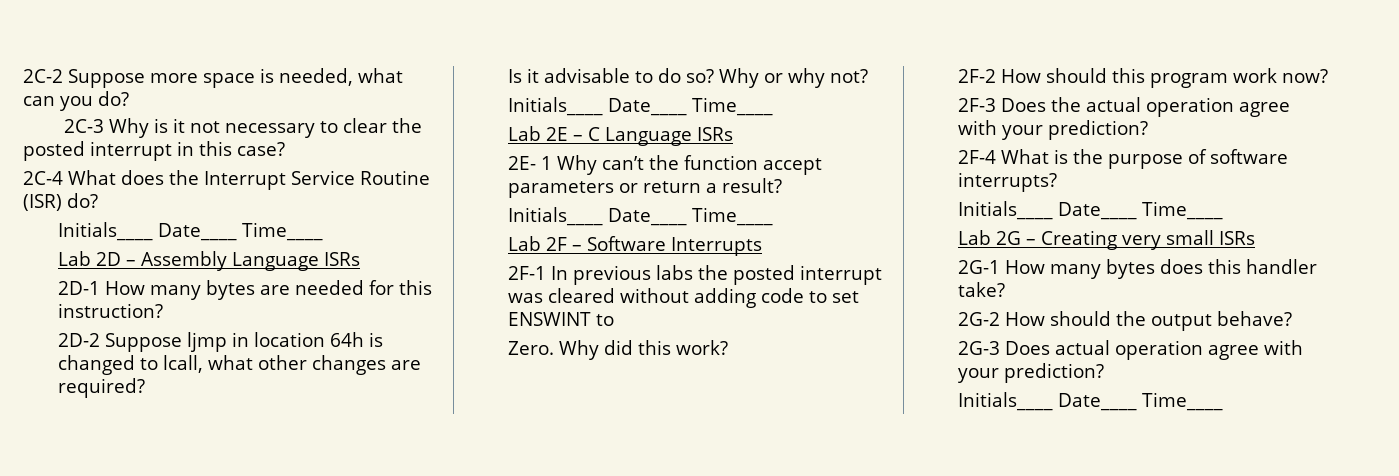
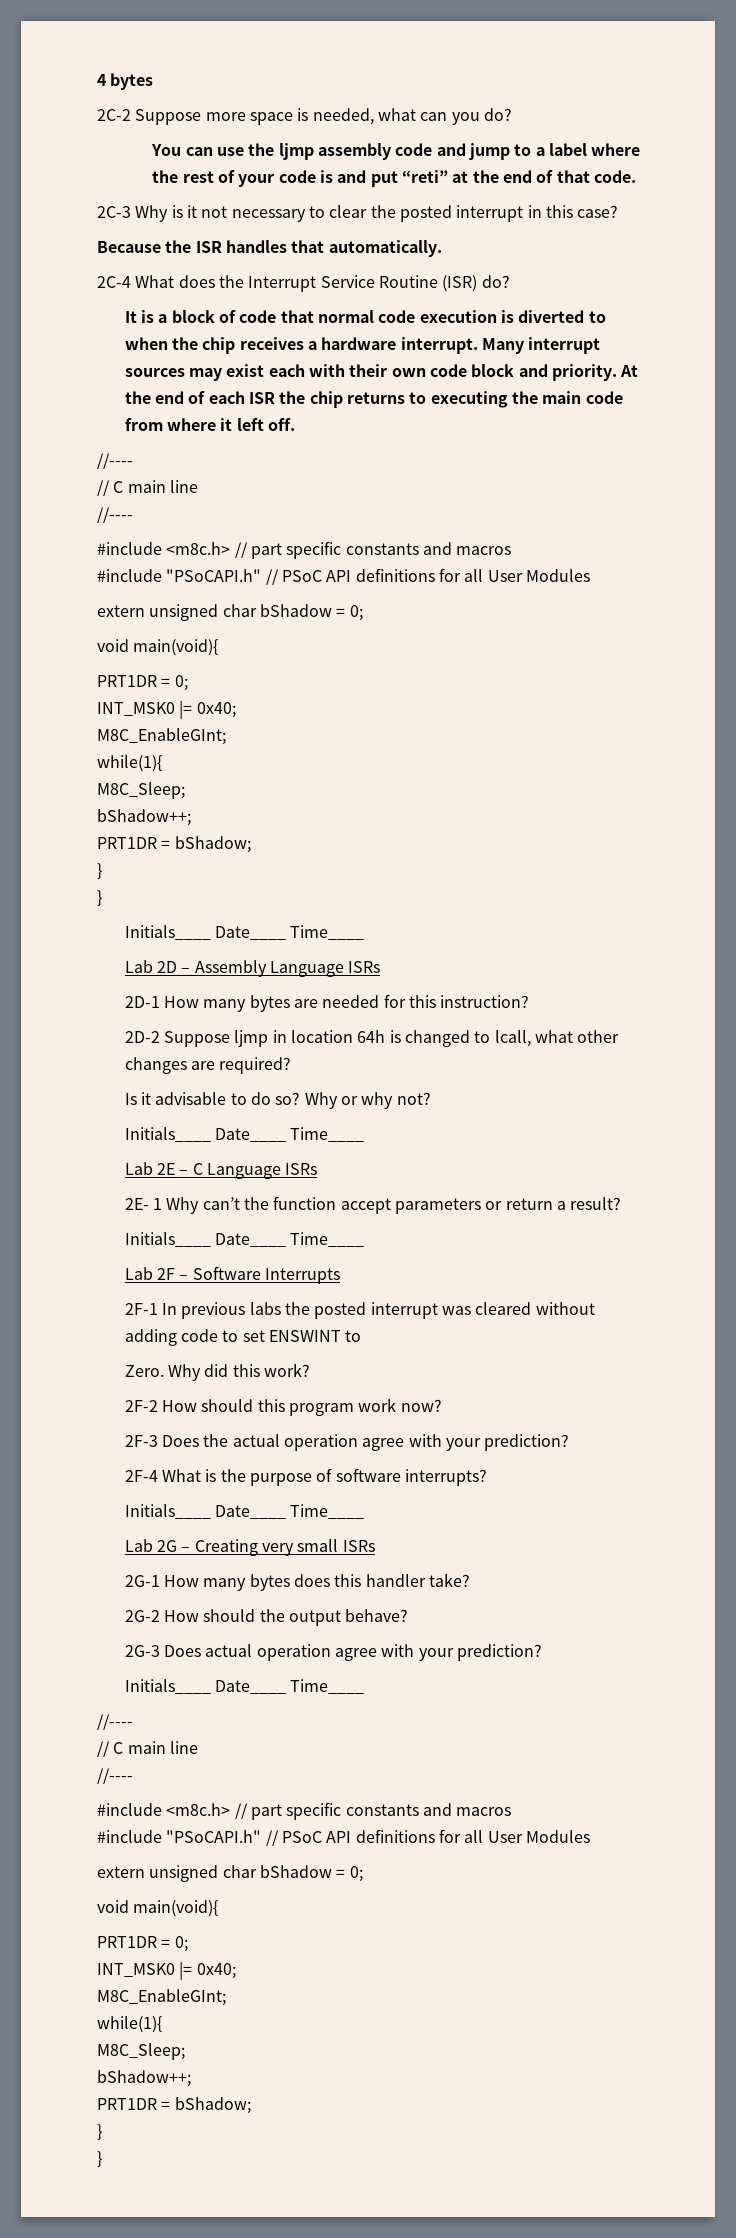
(23, 76) none -> [97,73,154,90] 4 bytes //
(129, 98) none -> [151,143,641,160] [152,170,636,187] // You can use the ljmp assembly code and jump to a label where the rest of your code is and put “reti” at the end of that code.
(285, 149) none -> [97,240,442,257] // Because the ISR handles that automatically.
(98, 200) none -> [124,310,606,323] [124,337,601,354] [124,364,639,381] [124,391,623,408] [124,418,296,431] [97,453,133,469] [97,480,198,496] [97,507,133,523] [97,541,512,559] [97,568,590,585] [97,604,363,621] [97,639,219,656] [97,675,188,691] [97,701,236,719] [97,728,226,745] [97,755,162,772] [97,782,185,799] [97,809,191,826] [97,836,251,853] [97,863,102,879] [97,890,102,906] // It is a block of code that normal code execution is diverted to when the chip receives a hardware interrupt. Many interrupt sources may exist each with their own code block and priority. At the end of each ISR the chip returns to executing the main code from where it left off. // //---- // // C main line // //---- // #include <m8c.h> // part specific constants and macros // #include "PSoCAPI.h" // PSoC API definitions for all User Modules // extern unsigned char bShadow = 0; // void main(void){ // PRT1DR = 0; // INT_MSK0 |= 0x40; // M8C_EnableGInt; // while(1){ // M8C_Sleep; // bShadow++; // PRT1DR = bShadow; // } // }
(1223, 401) none -> [97,1714,133,1730] [97,1741,198,1757] [97,1768,133,1784] [97,1802,512,1820] [97,1829,590,1846] [97,1865,363,1882] [97,1900,219,1917] [97,1936,188,1952] [97,1962,236,1980] [97,1989,226,2006] [97,2016,162,2033] [97,2043,185,2060] [97,2070,191,2087] [97,2097,251,2114] [97,2124,102,2140] [97,2151,102,2167] // //---- // // C main line // //---- // #include <m8c.h> // part specific constants and macros // #include "PSoCAPI.h" // PSoC API definitions for all User Modules // extern unsigned char bShadow = 0; // void main(void){ // PRT1DR = 0; // INT_MSK0 |= 0x40; // M8C_EnableGInt; // while(1){ // M8C_Sleep; // bShadow++; // PRT1DR = bShadow; // } // }

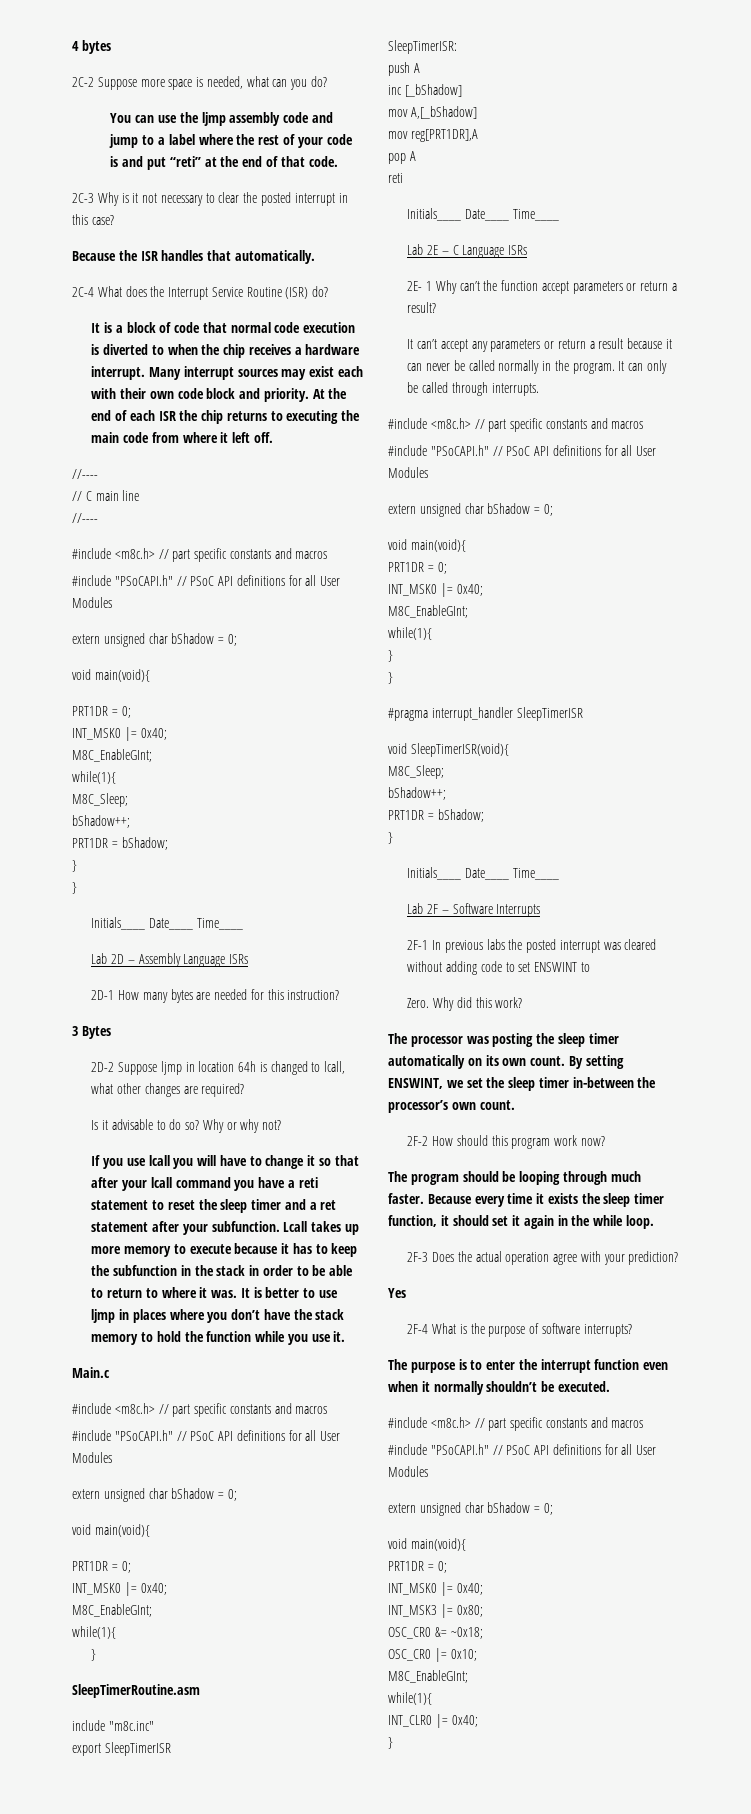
(530, 1001) none -> [72,1026,111,1039] // 3 Bytes
[124,1127,365,1142] [124,1162,318,1179] [124,1196,622,1214] [124,1232,365,1247] [124,1266,341,1284] [124,1302,595,1319] [124,1329,362,1346] [124,1363,311,1381] [124,1398,442,1416] [124,1434,570,1451] [124,1468,487,1486] [124,1504,365,1519] [124,1539,375,1556] [124,1573,470,1591] [124,1609,409,1626] [124,1644,542,1661] [124,1679,365,1694] [97,1714,133,1730] [97,1741,198,1757] [97,1768,133,1784] Initials____ Date____ Time____ // Lab 2E – C Language ISRs // 2E- 1 Why can’t the function accept parameters or return a result? // Initials____ Date____ Time____ // Lab 2F – Software Interrupts // 2F-1 In previous labs the posted interrupt was cleared without adding code to set ENSWINT to // Zero. Why did this work? // 2F-2 How should this program work now? // 2F-3 Does the actual operation agree with your prediction? // 2F-4 What is the purpose of software interrupts? // Initials____ Date____ Time____ // Lab 2G – Creating very small ISRs // 2G-1 How many bytes does this handler take? // 2G-2 How should the output behave? // 2G-3 Does actual operation agree with your prediction? // Initials____ Date____ Time____ // //---- // // C main line // //---- -> [91,1155,359,1169] [91,1177,318,1191] [91,1199,337,1213] [91,1221,359,1235] [91,1243,358,1257] [91,1265,354,1276] [91,1287,339,1298] [91,1309,345,1323] [91,1331,346,1345] [72,1367,109,1378] If you use lcall you will have to change it so that after your lcall command you have a reti statement to reset the sleep timer and a ret statement after your subfunction. Lcall takes up more memory to execute because it has to keep the subfunction in the stack in order to be able to return to where it was. It is better to use ljmp in places where you don’t have the stack memory to hold the function while you use it. // Main.c
[97,2043,185,2060] [97,2070,191,2087] [97,2097,251,2114] [97,2124,102,2140] // M8C_Sleep; // bShadow++; // PRT1DR = bShadow; // } -> [91,1649,97,1661] [72,1684,200,1698] [72,1720,154,1731] [72,1742,171,1756] [388,40,457,54] [388,62,420,76] [388,84,462,97] [388,106,477,119] [388,129,478,142] [388,151,416,164] [388,173,403,183] [407,208,559,221] [407,244,528,258] [407,280,678,294] [407,302,437,313] [407,338,673,352] [407,360,668,374] [407,382,539,396] [388,418,644,432] [388,445,657,456] [388,467,428,478] [388,503,553,517] [388,539,466,552] [388,562,447,574] [388,583,483,597] [388,605,468,618] [388,627,432,640] [388,650,393,662] [388,672,393,684] [388,707,583,721] [388,743,509,757] [388,765,444,779] [388,787,446,800] [388,809,484,822] [388,832,393,844] [407,867,559,880] [407,903,541,917] [407,939,657,953] [407,961,590,975] [407,997,523,1011] [388,1033,619,1047] [388,1055,624,1069] [388,1077,657,1091] [388,1100,515,1113] [407,1135,605,1149] [388,1171,641,1185] [388,1193,665,1207] [388,1215,655,1229] [407,1251,679,1265] [388,1288,406,1298] [407,1323,632,1337] [388,1359,669,1373] [388,1381,610,1395] [388,1417,644,1431] [388,1444,657,1455] [388,1466,428,1477] [388,1502,553,1516] [388,1538,466,1551] [388,1561,447,1573] [388,1582,483,1596] [388,1604,483,1618] [388,1627,483,1639] [388,1648,477,1662] [388,1670,468,1683] [388,1692,432,1705] [388,1714,478,1728] // } // SleepTimerRoutine.asm // include "m8c.inc" // export SleepTimerISR // SleepTimerISR: // push A // inc [_bShadow] // mov A,[_bShadow] // mov reg[PRT1DR],A // pop A // reti // Initials____ Date____ Time____ // Lab 2E – C Language ISRs // 2E- 1 Why can’t the function accept parameters or return a result? // It can’t accept any parameters or return a result because it can never be called normally in the program. It can only be called through interrupts. // #include <m8c.h> // part specific constants and macros // #include "PSoCAPI.h" // PSoC API definitions for all User Modules // extern unsigned char bShadow = 0; // void main(void){ // PRT1DR = 0; // INT_MSK0 |= 0x40; // M8C_EnableGInt; // while(1){ // } // } // #pragma interrupt_handler SleepTimerISR // void SleepTimerISR(void){ // M8C_Sleep; // bShadow++; // PRT1DR = bShadow; // } // Initials____ Date____ Time____ // Lab 2F – Software Interrupts // 2F-1 In previous labs the posted interrupt was cleared without adding code to set ENSWINT to // Zero. Why did this work? // The processor was posting the sleep timer automatically on its own count. By setting ENSWINT, we set the sleep timer in-between the processor’s own count. // 2F-2 How should this program work now? // The program should be looping through much faster. Because every time it exists the sleep timer function, it should set it again in the while loop. // 2F-3 Does the actual operation agree with your prediction? // Yes // 2F-4 What is the purpose of software interrupts? // The purpose is to enter the interrupt function even when it normally shouldn’t be executed. // #include <m8c.h> // part specific constants and macros // #include "PSoCAPI.h" // PSoC API definitions for all User Modules // extern unsigned char bShadow = 0; // void main(void){ // PRT1DR = 0; // INT_MSK0 |= 0x40; // INT_MSK3 |= 0x80; // OSC_CR0 &= ~0x18; // OSC_CR0 |= 0x10; // M8C_EnableGInt; // while(1){ // INT_CLR0 |= 0x40;

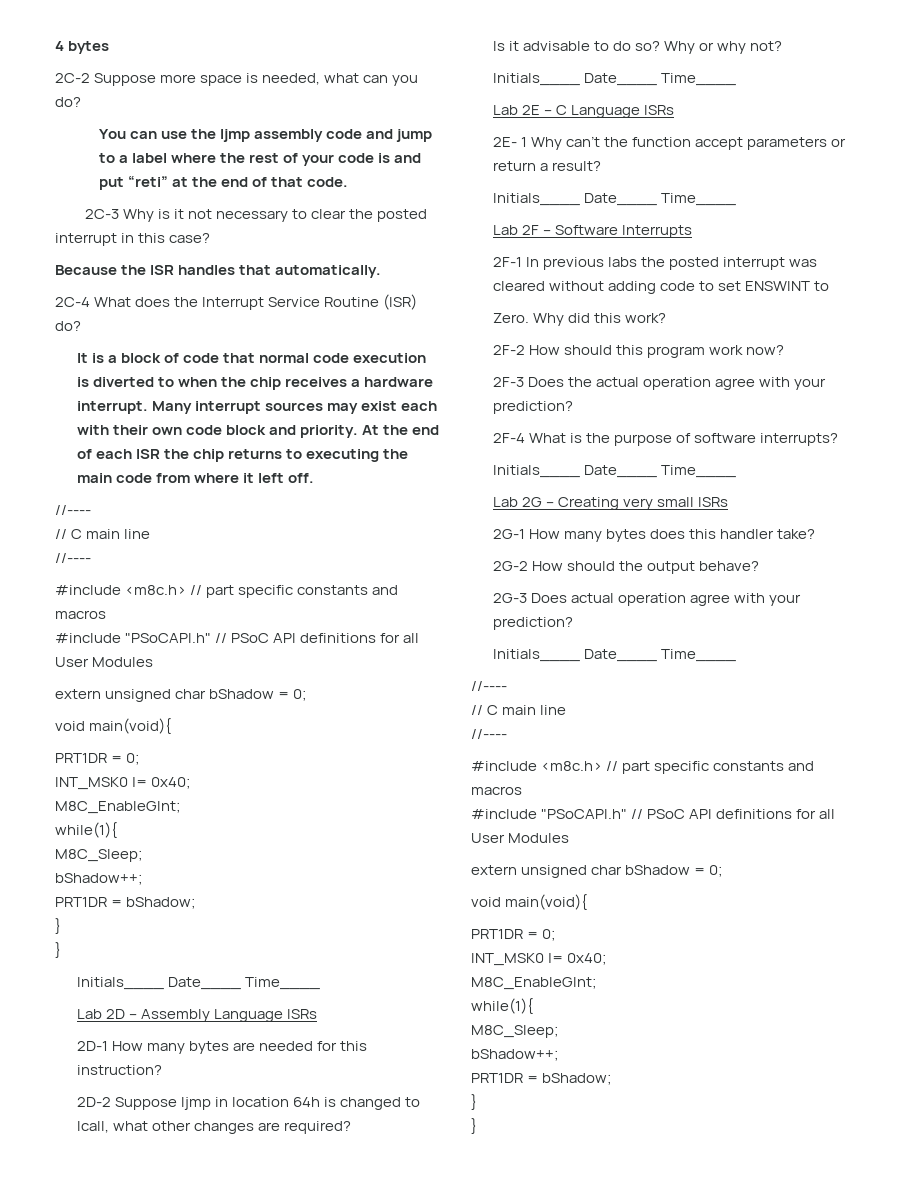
[72,1026,111,1039] // 3 Bytes -> (162, 1070) none
[91,1155,359,1169] [91,1177,318,1191] [91,1199,337,1213] [91,1221,359,1235] [91,1243,358,1257] [91,1265,354,1276] [91,1287,339,1298] [91,1309,345,1323] [91,1331,346,1345] [72,1367,109,1378] If you use lcall you will have to change it so that after your lcall command you have a reti statement to reset the sleep timer and a ret statement after your subfunction. Lcall takes up more memory to execute because it has to keep the subfunction in the stack in order to be able to return to where it was. It is better to use ljmp in places where you don’t have the stack memory to hold the function while you use it. // Main.c -> [492,73,736,86] [492,105,675,118] [492,136,847,150] [492,161,601,171] [492,193,736,206] [492,225,692,238] [492,257,818,270] [492,281,830,294] [492,313,666,326] [492,345,785,358] [492,377,827,390] [492,401,573,414] [492,433,839,446] [492,465,736,478] [492,497,729,510] [492,529,816,542] [492,561,760,574] [492,593,802,606] [492,617,573,630] [492,649,736,662] [471,681,507,691] [471,705,567,715] [471,729,507,739] Initials____ Date____ Time____ // Lab 2E – C Language ISRs // 2E- 1 Why can’t the function accept parameters or return a result? // Initials____ Date____ Time____ // Lab 2F – Software Interrupts // 2F-1 In previous labs the posted interrupt was cleared without adding code to set ENSWINT to // Zero. Why did this work? // 2F-2 How should this program work now? // 2F-3 Does the actual operation agree with your prediction? // 2F-4 What is the purpose of software interrupts? // Initials____ Date____ Time____ // Lab 2G – Creating very small ISRs // 2G-1 How many bytes does this handler take? // 2G-2 How should the output behave? // 2G-3 Does actual operation agree with your prediction? // Initials____ Date____ Time____ // //---- // // C main line // //----
[91,1649,97,1661] [72,1684,200,1698] [72,1720,154,1731] [72,1742,171,1756] [388,40,457,54] [388,62,420,76] [388,84,462,97] [388,106,477,119] [388,129,478,142] [388,151,416,164] [388,173,403,183] [407,208,559,221] [407,244,528,258] [407,280,678,294] [407,302,437,313] [407,338,673,352] [407,360,668,374] [407,382,539,396] [388,418,644,432] [388,445,657,456] [388,467,428,478] [388,503,553,517] [388,539,466,552] [388,562,447,574] [388,583,483,597] [388,605,468,618] [388,627,432,640] [388,650,393,662] [388,672,393,684] [388,707,583,721] [388,743,509,757] [388,765,444,779] [388,787,446,800] [388,809,484,822] [388,832,393,844] [407,867,559,880] [407,903,541,917] [407,939,657,953] [407,961,590,975] [407,997,523,1011] [388,1033,619,1047] [388,1055,624,1069] [388,1077,657,1091] [388,1100,515,1113] [407,1135,605,1149] [388,1171,641,1185] [388,1193,665,1207] [388,1215,655,1229] [407,1251,679,1265] [388,1288,406,1298] [407,1323,632,1337] [388,1359,669,1373] [388,1381,610,1395] [388,1417,644,1431] [388,1444,657,1455] [388,1466,428,1477] [388,1502,553,1516] [388,1538,466,1551] [388,1561,447,1573] [388,1582,483,1596] [388,1604,483,1618] [388,1627,483,1639] [388,1648,477,1662] [388,1670,468,1683] [388,1692,432,1705] [388,1714,478,1728] // } // SleepTimerRoutine.asm // include "m8c.inc" // export SleepTimerISR // SleepTimerISR: // push A // inc [_bShadow] // mov A,[_bShadow] // mov reg[PRT1DR],A // pop A // reti // Initials____ Date____ Time____ // Lab 2E – C Language ISRs // 2E- 1 Why can’t the function accept parameters or return a result? // It can’t accept any parameters or return a result because it can never be called normally in the program. It can only be called through interrupts. // #include <m8c.h> // part specific constants and macros // #include "PSoCAPI.h" // PSoC API definitions for all User Modules // extern unsigned char bShadow = 0; // void main(void){ // PRT1DR = 0; // INT_MSK0 |= 0x40; // M8C_EnableGInt; // while(1){ // } // } // #pragma interrupt_handler SleepTimerISR // void SleepTimerISR(void){ // M8C_Sleep; // bShadow++; // PRT1DR = bShadow; // } // Initials____ Date____ Time____ // Lab 2F – Software Interrupts // 2F-1 In previous labs the posted interrupt was cleared without adding code to set ENSWINT to // Zero. Why did this work? // The processor was posting the sleep timer automatically on its own count. By setting ENSWINT, we set the sleep timer in-between the processor’s own count. // 2F-2 How should this program work now? // The program should be looping through much faster. Because every time it exists the sleep timer function, it should set it again in the while loop. // 2F-3 Does the actual operation agree with your prediction? // Yes // 2F-4 What is the purpose of software interrupts? // The purpose is to enter the interrupt function even when it normally shouldn’t be executed. // #include <m8c.h> // part specific constants and macros // #include "PSoCAPI.h" // PSoC API definitions for all User Modules // extern unsigned char bShadow = 0; // void main(void){ // PRT1DR = 0; // INT_MSK0 |= 0x40; // INT_MSK3 |= 0x80; // OSC_CR0 &= ~0x18; // OSC_CR0 |= 0x10; // M8C_EnableGInt; // while(1){ // INT_CLR0 |= 0x40; -> [471,1025,559,1038] [471,1049,559,1061] [471,1073,613,1085] [471,1094,477,1110] // M8C_Sleep; // bShadow++; // PRT1DR = bShadow; // }

